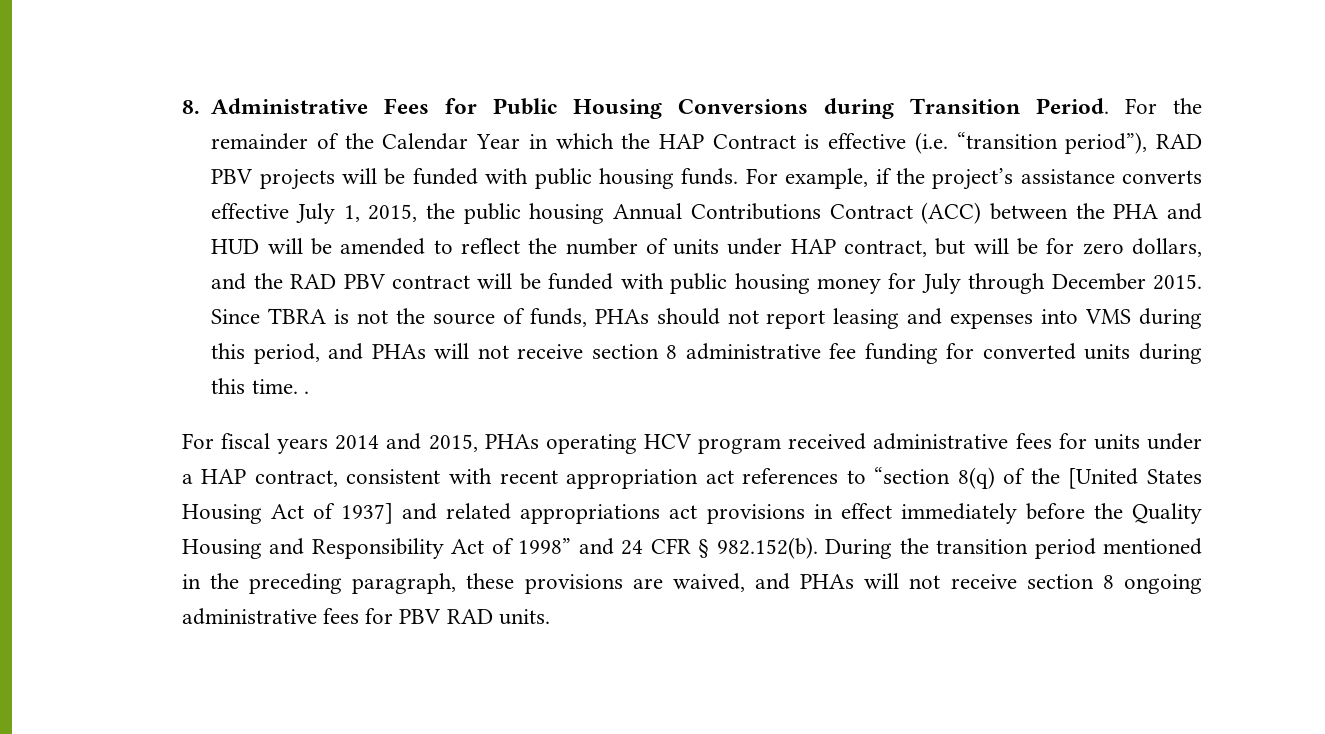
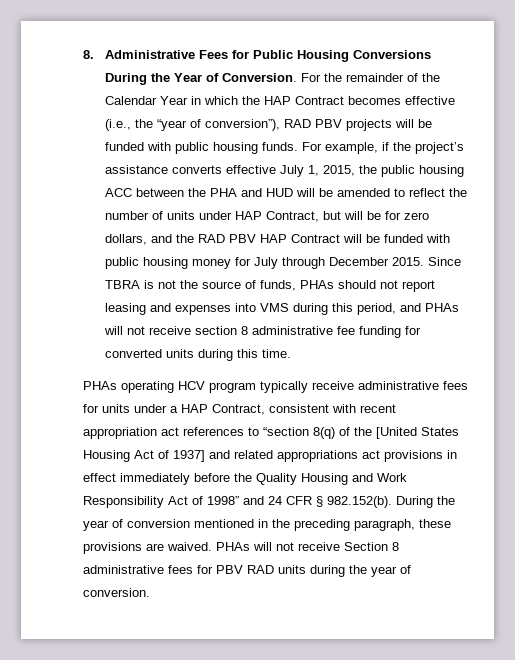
[824,98,1110,119] during Transition Period. -> [104,73,297,85] During the Year of Conversion.
[804,132,1148,154] is effective (i.e. “transition period”), -> [347,96,455,105] [104,119,280,131] becomes effective (i.e., the “year of conversion”),
[613,202,982,224] Annual Contributions Contract (ACC) -> [104,188,132,197] ACC
[844,240,928,257] contract, -> [265,211,319,222] Contract,
[392,275,471,289] contract -> [259,234,340,243] HAP Contract
[303,391,309,394] [181,433,478,454] . // For fiscal years 2014 and 2015, -> (291, 353) //
[788,433,867,450] received -> [260,381,355,393] typically receive
[254,470,338,487] contract, -> [212,404,266,415] Contract,
(305, 546) none -> [377,473,408,482] Work
[936,538,1096,559] transition period -> [83,519,191,531] year of conversion
[672,573,1202,594] waived, and PHAs will not receive section 8 ongoing -> [167,542,400,551] waived. PHAs will not receive Section 8
[498,609,550,625] units. -> [278,565,412,577] [83,588,151,597] units during the year of conversion.

